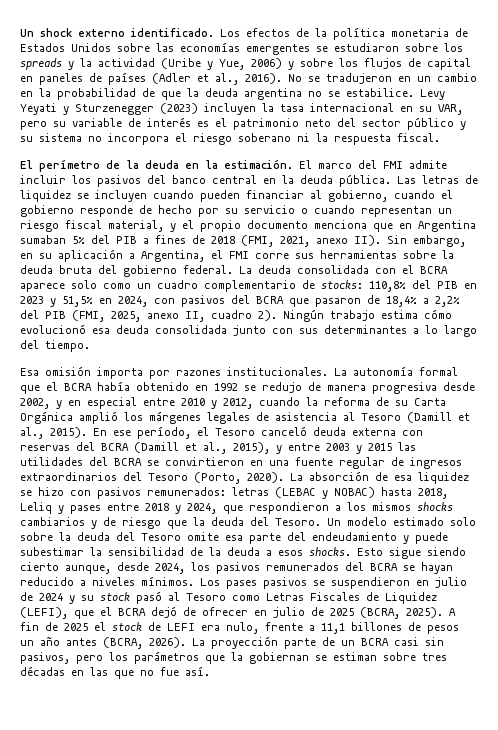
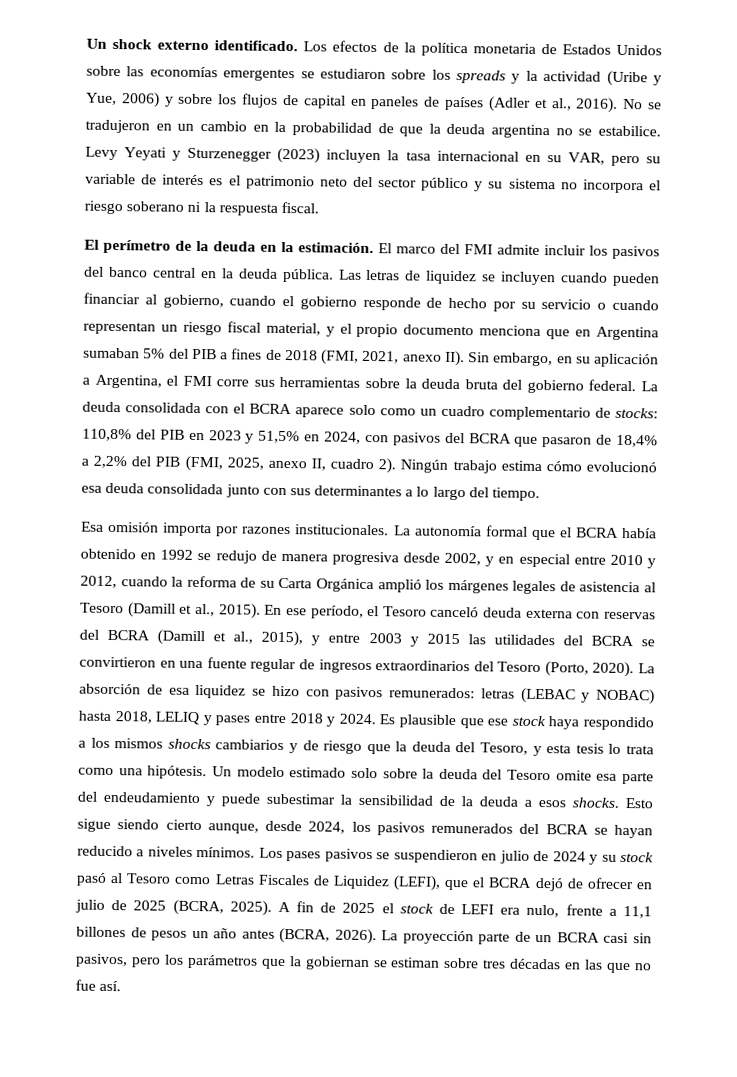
[20,502,52,514] Leliq -> [155,711,200,726] LELIQ
[187,502,329,514] 2024, que respondieron -> [338,713,655,731] 2024. Es plausible que ese stock haya respondido
[275,518,321,526] Tesoro. -> [480,742,654,757] [78,765,208,780] Tesoro, y esta tesis lo trata como una hipótesis.

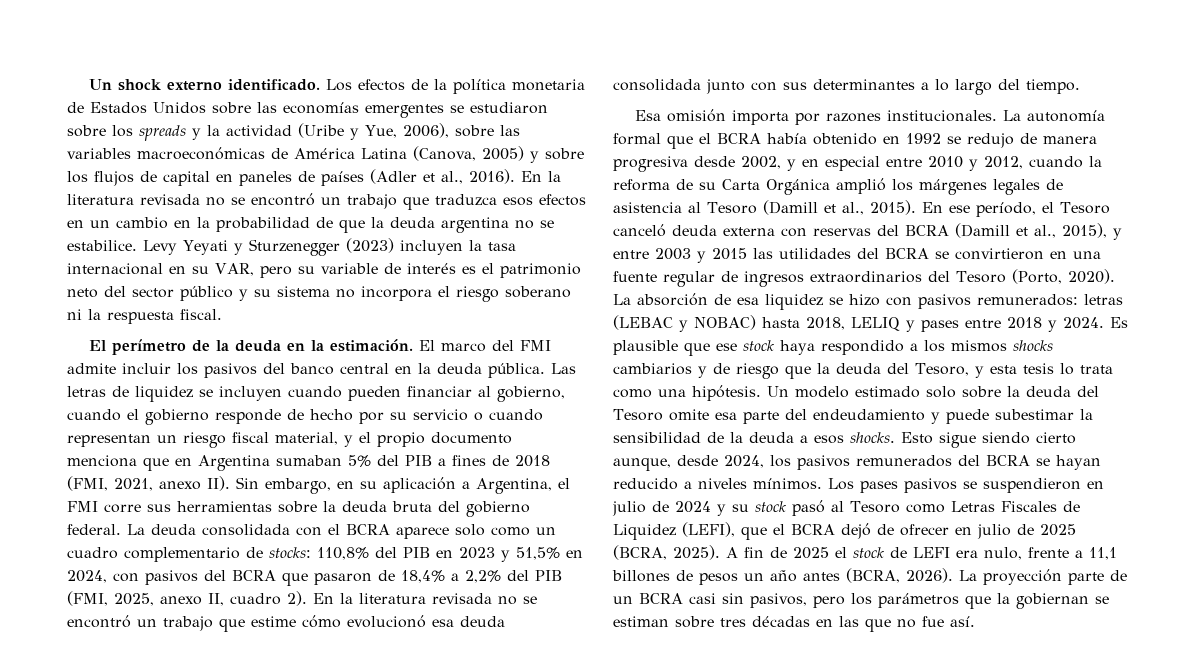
[121,92,160,108] 2006) -> [402,123,520,138] [67,146,524,161] 2006), sobre las variables macroeconómicas de América Latina (Canova, 2005)
[623,98,662,110] [85,119,150,134] No se tradujeron -> [521,171,561,182] [67,193,586,210] En la literatura revisada no se encontró un trabajo que traduzca esos efectos
[400,459,542,474] Ningún trabajo estima -> [313,593,537,605] [67,615,296,632] En la literatura revisada no se encontró un trabajo que estime

